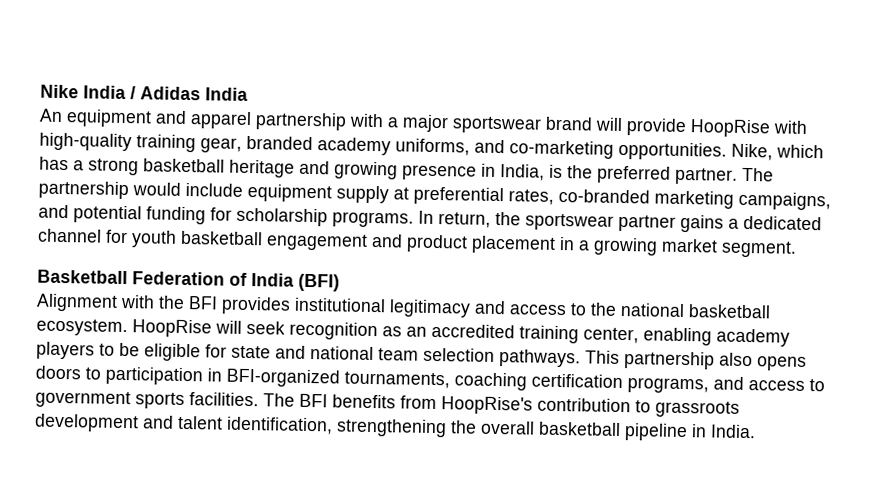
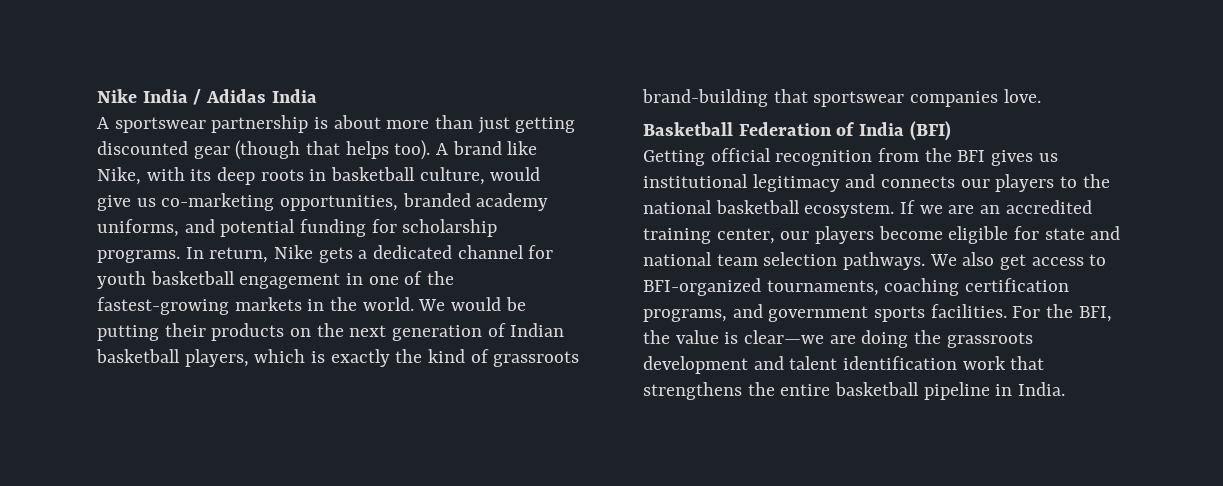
[39,108,808,138] [39,132,824,161] [39,156,774,185] [38,180,831,211] An equipment and apparel partnership with a major sportswear brand will provide HoopRise with high-quality training gear, branded academy uniforms, and co-marketing opportunities. Nike, which has a strong basketball heritage and growing presence in India, is the preferred partner. The partnership would include equipment supply at preferential rates, co-branded marketing campaigns, -> [97,115,576,134] [97,140,538,160] [97,167,541,185] [97,193,549,211] [97,219,179,237] A sportswear partnership is about more than just getting discounted gear (though that helps too). A brand like Nike, with its deep roots in basketball culture, would give us co-marketing opportunities, branded academy uniforms,
[495,211,724,233] the sportswear partner gains -> [274,245,353,263] Nike gets
[371,233,797,258] and product placement in a growing market segment. -> [346,271,455,285] [97,297,526,315] [97,323,565,341] [96,349,580,367] [642,89,1041,107] in one of the fastest-growing markets in the world. We would be putting their products on the next generation of Indian basketball players, which is exactly the kind of grassroots brand-building that sportswear companies love.
[36,293,567,318] Alignment with the BFI provides institutional legitimacy and access -> [643,148,1058,166] [643,174,1055,192] Getting official recognition from the BFI gives us institutional legitimacy and connects our players
[132,319,790,347] [36,341,140,360] HoopRise will seek recognition as an accredited training center, enabling academy players to be -> [900,200,1092,214] [643,226,943,244] If we are an accredited training center, our players become
[585,350,807,371] [35,365,222,386] This partnership also opens doors to participation in -> [929,252,1107,270] We also get access to
[748,379,825,392] access to -> (763, 311) none
[263,393,740,418] [34,413,535,438] The BFI benefits from HoopRise's contribution to grassroots development and talent identification, strengthening the overall -> [1012,304,1112,322] [643,330,1033,348] [643,356,1045,374] [643,382,831,400] For the BFI, the value is clear—we are doing the grassroots development and talent identification work that strengthens the entire

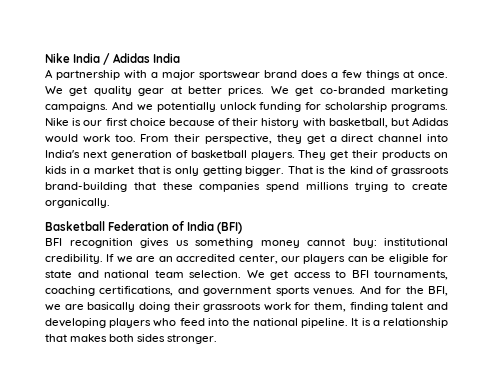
[114,115,576,134] [97,140,538,160] [97,167,541,185] [97,193,549,211] [97,219,498,237] [97,245,554,263] [97,271,455,289] [97,297,526,315] [97,323,565,341] [96,349,390,367] sportswear partnership is about more than just getting discounted gear (though that helps too). A brand like Nike, with its deep roots in basketball culture, would give us co-marketing opportunities, branded academy uniforms, and potential funding for scholarship programs. In return, Nike gets a dedicated channel for youth basketball engagement in one of the fastest-growing markets in the world. We would be putting their products on the next generation of Indian basketball players, which is exactly -> [56,70,448,80] [45,86,448,96] [45,101,448,112] [45,117,449,128] [45,134,448,144] [45,150,448,160] [45,166,326,176] partnership with a major sportswear brand does a few things at once. We get quality gear at better prices. We get co-branded marketing campaigns. And we potentially unlock funding for scholarship programs. Nike is our first choice because of their history with basketball, but Adidas would work too. From their perspective, they get a direct channel into India's next generation of basketball players. They get their products on kids in a market that is only getting bigger. That is
[813,89,1041,107] sportswear companies love. -> [162,182,448,192] [45,198,110,208] these companies spend millions trying to create organically.
[643,148,1058,166] [643,174,1110,192] [643,200,895,218] Getting official recognition from the BFI gives us institutional legitimacy and connects our players to the national basketball ecosystem. -> [45,238,448,248] [45,254,103,264] BFI recognition gives us something money cannot buy: institutional credibility.
[643,228,711,244] training -> (236, 258) none
[878,226,943,240] become -> [347,254,386,262] can be
[763,252,995,270] selection pathways. We also -> [189,270,265,278] selection. We
[643,278,761,296] BFI-organized -> [351,270,369,278] BFI
[965,278,1070,292] [643,309,727,322] certification programs, -> [99,286,174,296] certifications,
[930,304,1112,322] [643,330,1033,348] [643,356,1045,374] [643,382,1066,400] facilities. For the BFI, the value is clear—we are doing the grassroots development and talent identification work that strengthens the entire basketball pipeline in India. -> [313,285,449,296] [45,302,448,312] [45,318,448,328] [45,334,218,344] venues. And for the BFI, we are basically doing their grassroots work for them, finding talent and developing players who feed into the national pipeline. It is a relationship that makes both sides stronger.

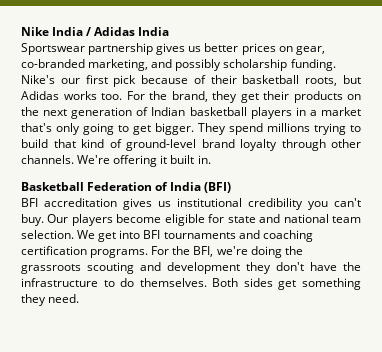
[45,69,448,80] [45,86,448,96] [45,101,448,112] [45,118,82,126] A partnership with a major sportswear brand does a few things at once. We get quality gear at better prices. We get co-branded marketing campaigns. And we potentially unlock funding for scholarship programs. Nike is -> [21,43,325,55] [21,59,336,71] [21,75,55,84] Sportswear partnership gives us better prices on gear, co-branded marketing, and possibly scholarship funding. Nike's
[129,118,166,126] choice -> [113,75,137,87] pick
[261,117,449,128] [45,134,448,144] [45,150,448,160] [45,166,450,176] [45,182,448,192] [45,198,110,208] history with basketball, but Adidas would work too. From their perspective, they get a direct channel into India's next generation of basketball players. They get their products on kids in a market that is only getting bigger. That is the kind of grassroots brand-building that these companies spend millions trying to create organically. -> [242,75,361,86] [21,91,361,103] [21,107,361,119] [21,123,361,135] [21,139,361,151] [21,155,211,167] basketball roots, but Adidas works too. For the brand, they get their products on the next generation of Indian basketball players in a market that's only going to get bigger. They spend millions trying to build that kind of ground-level brand loyalty through other channels. We're offering it built in.
[69,238,448,248] [45,254,386,264] recognition gives us something money cannot buy: institutional credibility. If we are an accredited center, our players can be -> [44,198,361,210] [21,214,162,226] accreditation gives us institutional credibility you can't buy. Our players become
[293,270,448,280] [45,285,449,296] [45,302,448,312] [45,318,448,328] [45,334,218,344] access to BFI tournaments, coaching certifications, and government sports venues. And for the BFI, we are basically doing their grassroots work for them, finding talent and developing players who feed into the national pipeline. It is a relationship that makes both sides stronger. -> [119,230,313,242] [21,246,303,258] [21,262,361,274] [21,278,361,290] [21,294,80,306] into BFI tournaments and coaching certification programs. For the BFI, we're doing the grassroots scouting and development they don't have the infrastructure to do themselves. Both sides get something they need.

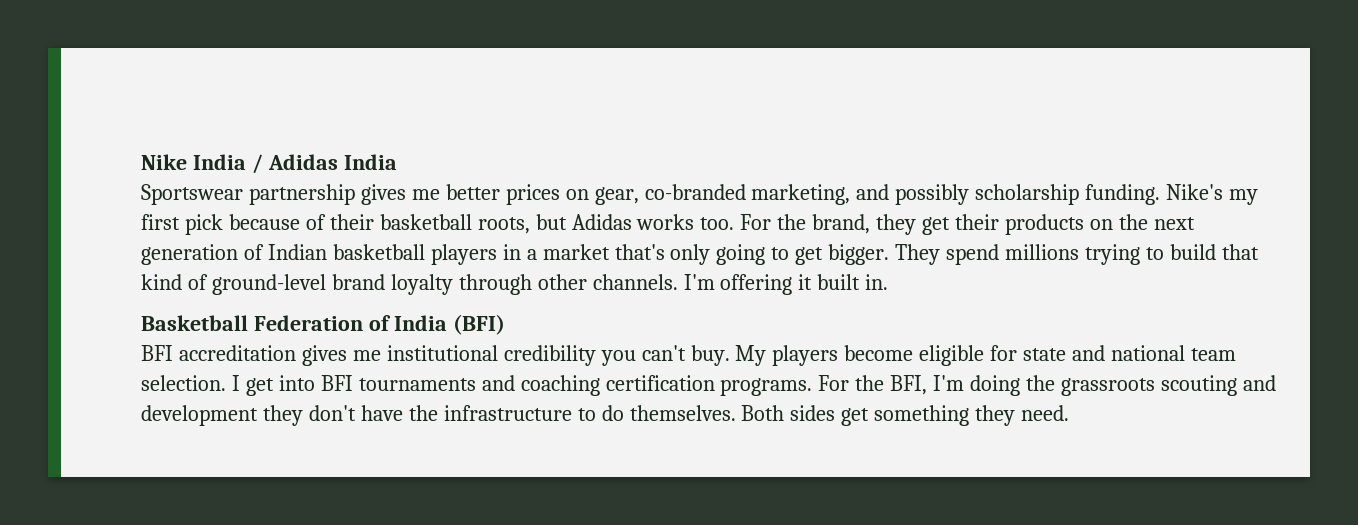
[188,46,202,52] us -> [411,189,440,200] me
[60,78,80,84] our -> [1229,189,1259,205] my
[77,155,111,164] We're -> [683,274,715,290] I'm
[158,201,171,207] us -> [352,350,381,361] me
[47,214,69,223] Our -> [735,345,767,366] My
[77,230,96,239] We -> [231,375,240,391] I
[216,246,248,255] we're -> [933,375,965,391] I'm

